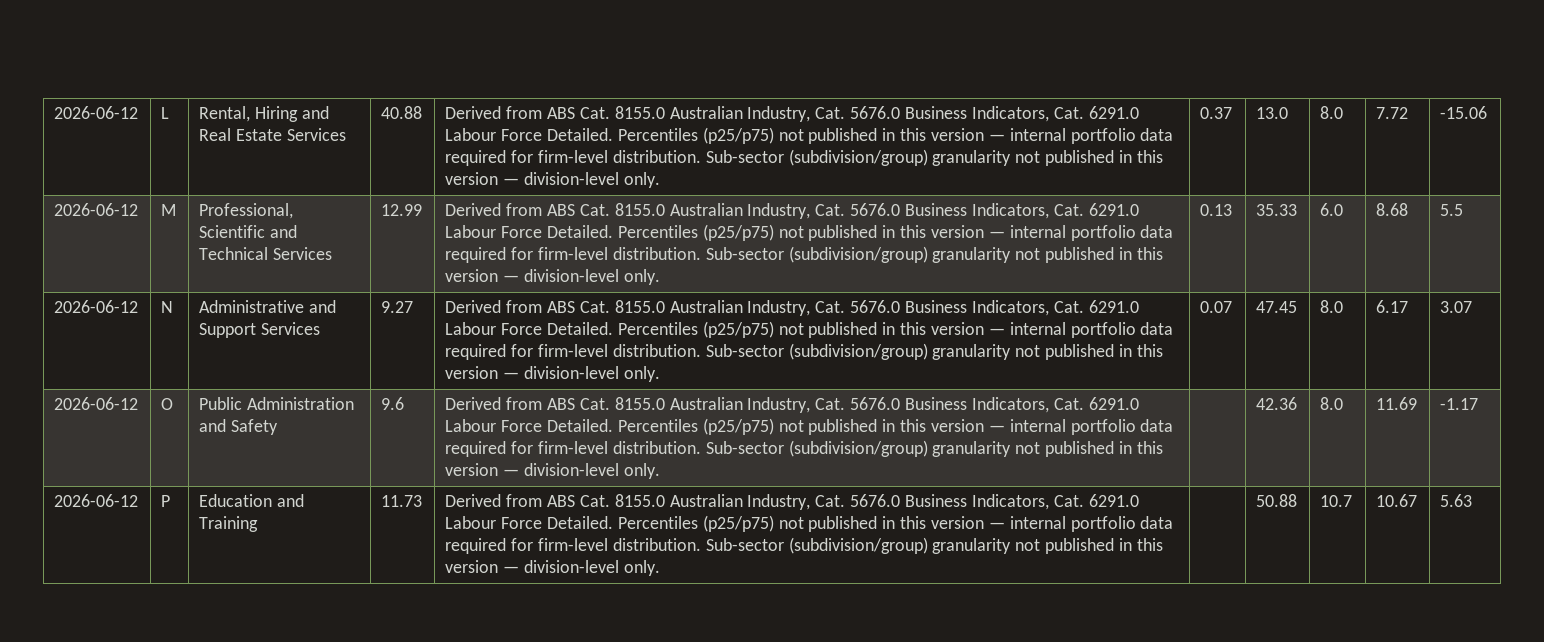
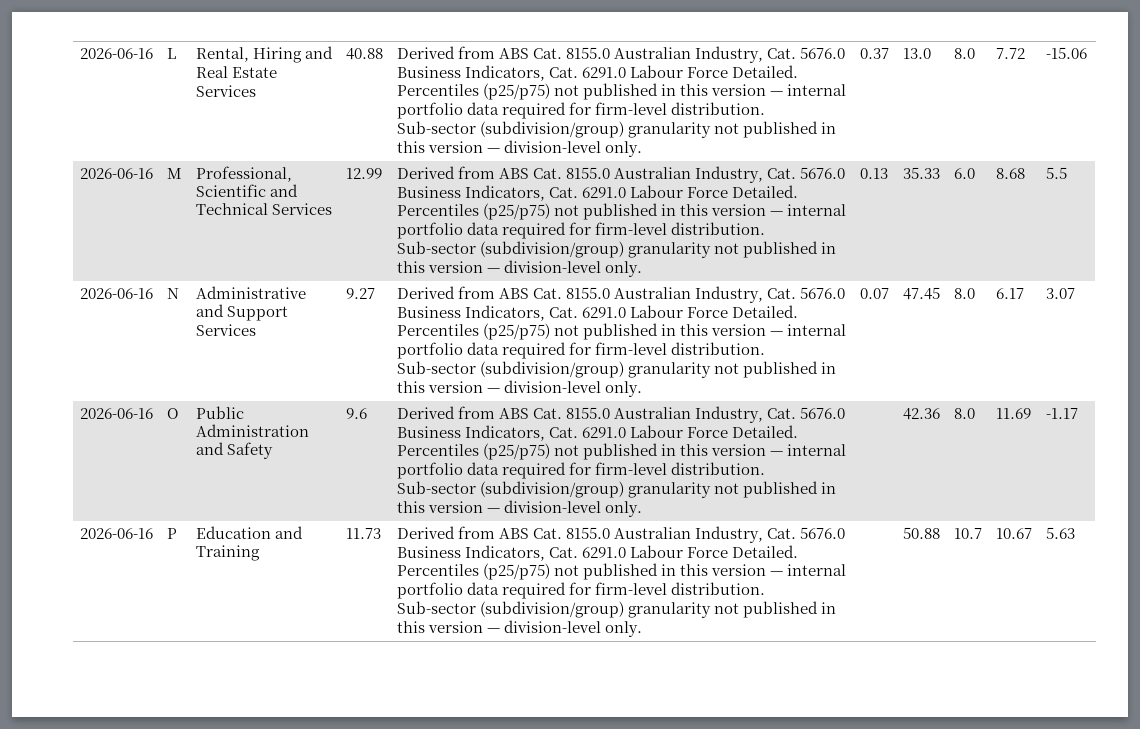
[54,106,139,119] 2026-06-12 -> [79,48,153,59] 2026-06-16
[54,203,139,216] 2026-06-12 -> [79,168,153,179] 2026-06-16
[54,300,139,313] 2026-06-12 -> [79,288,153,299] 2026-06-16
[54,397,139,410] 2026-06-12 -> [79,408,153,419] 2026-06-16
[54,494,139,507] 2026-06-12 -> [79,528,153,539] 2026-06-16

